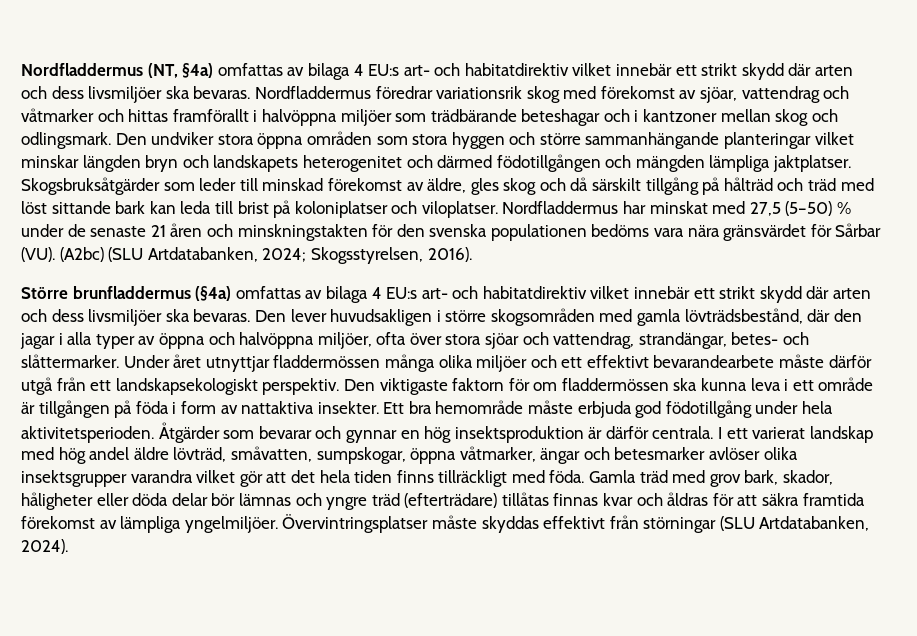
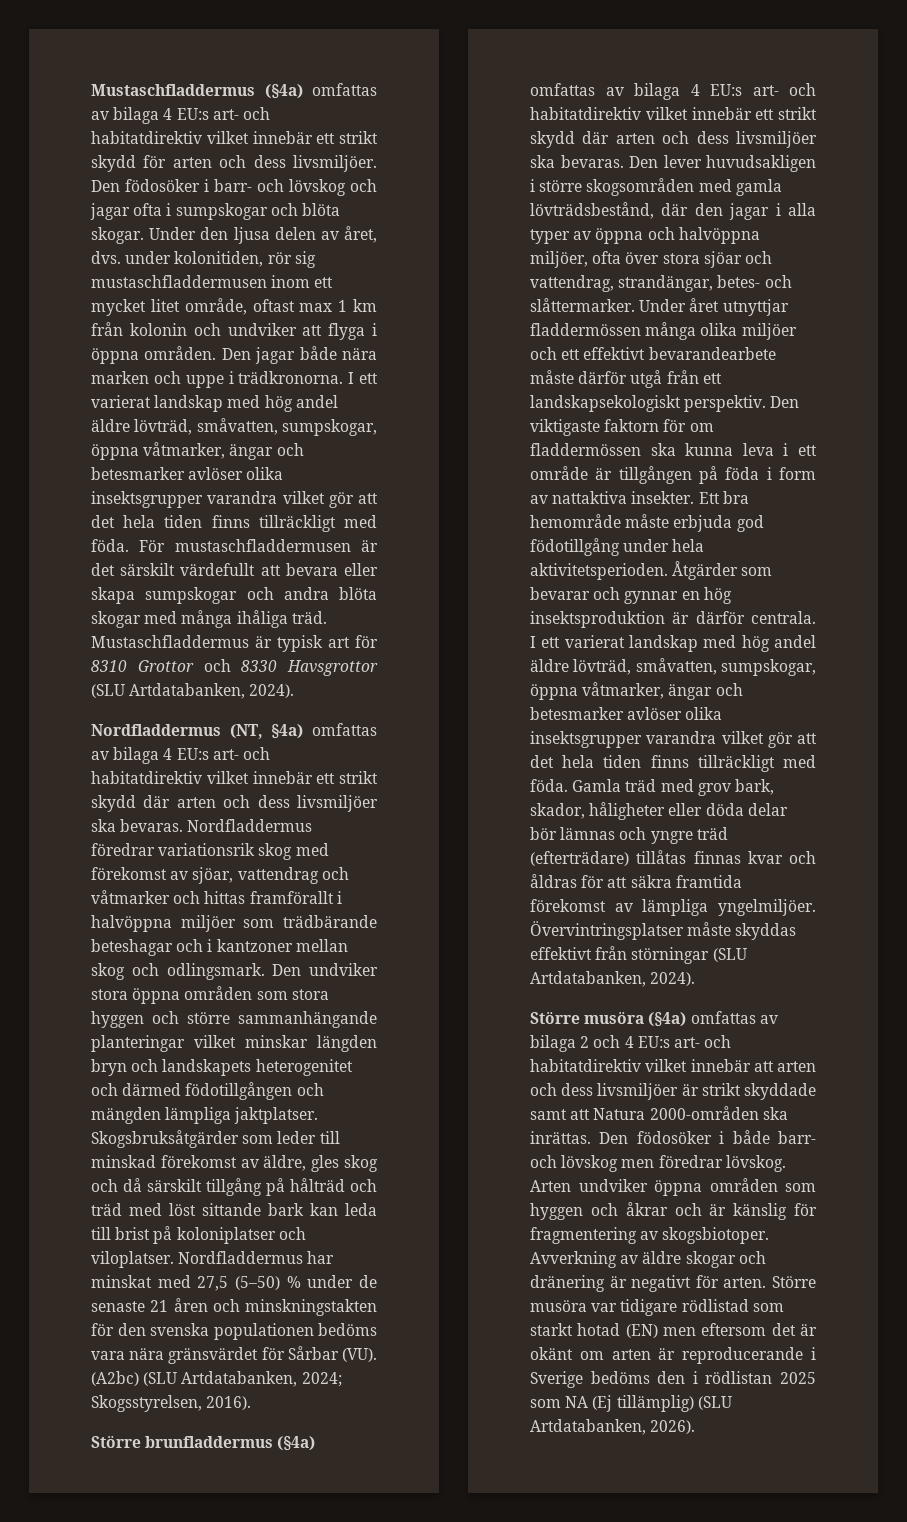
(21, 69) none -> [91,83,377,99] [91,107,270,124] [91,131,378,144] [91,155,377,172] [91,179,377,196] [90,203,340,220] [91,226,377,244] [91,251,316,268] [91,275,334,288] [91,298,377,316] [91,322,377,340] [91,346,377,364] [91,371,378,388] [91,395,338,412] [91,418,377,436] [91,442,304,460] [91,467,284,480] [91,491,378,508] [91,515,377,532] [91,539,378,552] [91,563,378,576] [91,587,377,604] [91,610,327,628] [91,635,378,652] [91,659,378,676] [91,683,295,699] Mustaschfladdermus (§4a) omfattas av bilaga 4 EU:s art- och habitatdirektiv vilket innebär ett strikt skydd för arten och dess livsmiljöer. Den födosöker i barr- och lövskog och jagar ofta i sumpskogar och blöta skogar. Under den ljusa delen av året, dvs. under kolonitiden, rör sig mustaschfladdermusen inom ett mycket litet område, oftast max 1 km från kolonin och undviker att flyga i öppna områden. Den jagar både nära marken och uppe i trädkronorna. I ett varierat landskap med hög andel äldre lövträd, småvatten, sumpskogar, öppna våtmarker, ängar och betesmarker avlöser olika insektsgrupper varandra vilket gör att det hela tiden finns tillräckligt med föda. För mustaschfladdermusen är det särskilt värdefullt att bevara eller skapa sumpskogar och andra blöta skogar med många ihåliga träd. Mustaschfladdermus är typisk art för 8310 Grottor och 8330 Havsgrottor (SLU Artdatabanken, 2024). //
(68, 546) none -> [530,1011,778,1027] [530,1035,732,1052] [530,1059,816,1072] [530,1083,816,1100] [530,1106,788,1120] [530,1130,816,1144] [530,1155,786,1172] [530,1178,816,1196] [530,1202,817,1220] [530,1227,770,1244] [530,1251,766,1268] [530,1275,816,1292] [530,1299,784,1316] [530,1323,817,1338] [530,1347,816,1364] [530,1371,816,1388] [530,1395,732,1412] [530,1419,696,1435] // Större musöra (§4a) omfattas av bilaga 2 och 4 EU:s art- och habitatdirektiv vilket innebär att arten och dess livsmiljöer är strikt skyddade samt att Natura 2000-områden ska inrättas. Den födosöker i både barr- och lövskog men föredrar lövskog. Arten undviker öppna områden som hyggen och åkrar och är känslig för fragmentering av skogsbiotoper. Avverkning av äldre skogar och dränering är negativt för arten. Större musöra var tidigare rödlistad som starkt hotad (EN) men eftersom det är okänt om arten är reproducerande i Sverige bedöms den i rödlistan 2025 som NA (Ej tillämplig) (SLU Artdatabanken, 2026).

